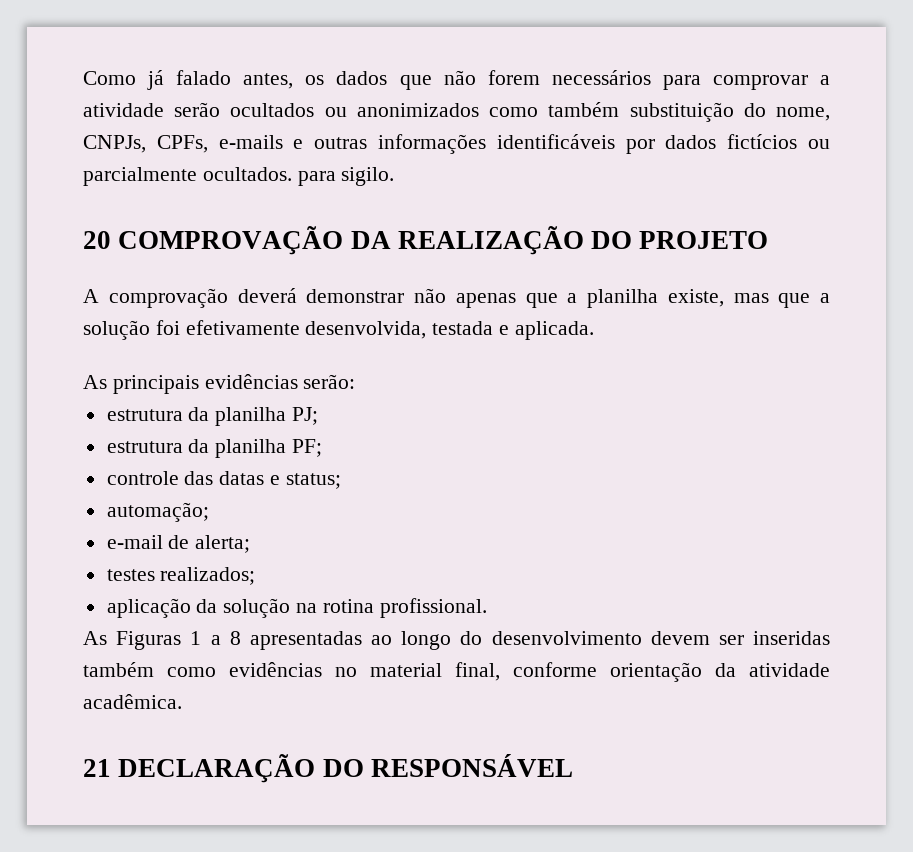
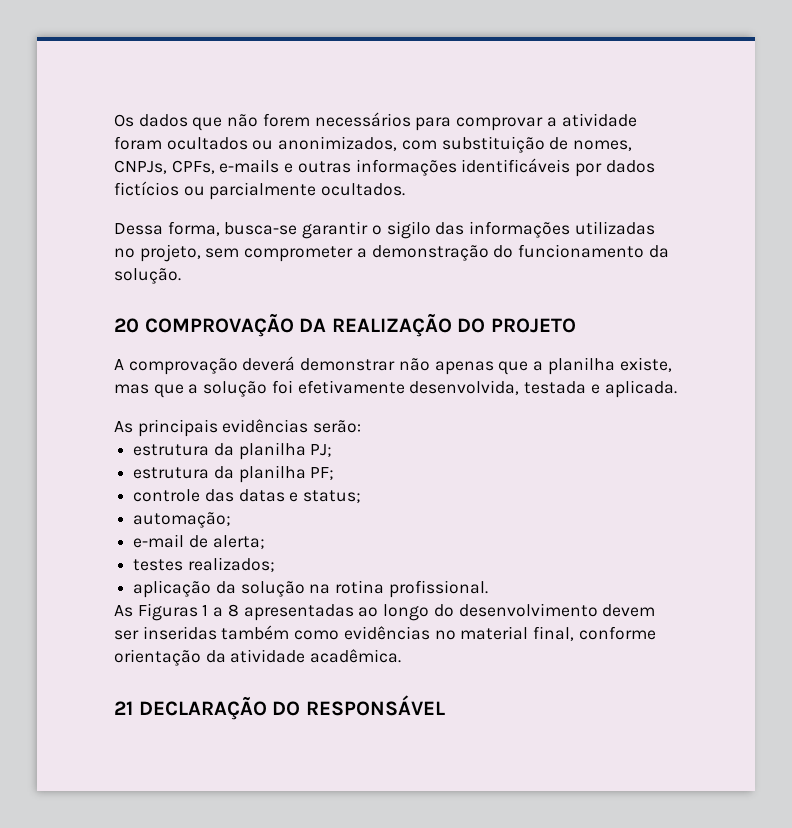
[83,70,325,90] Como já falado antes, os -> [114,114,134,127] Os
[174,102,221,117] serão -> [114,136,162,150] foram
[356,102,830,122] anonimizados como também substituição do nome, -> [278,136,633,153] anonimizados, com substituição de nomes,
[297,167,395,186] para sigilo. -> [114,221,655,239] [114,244,669,262] [114,268,181,284] // Dessa forma, busca-se garantir o sigilo das informações utilizadas no projeto, sem comprometer a demonstração do funcionamento da solução.

